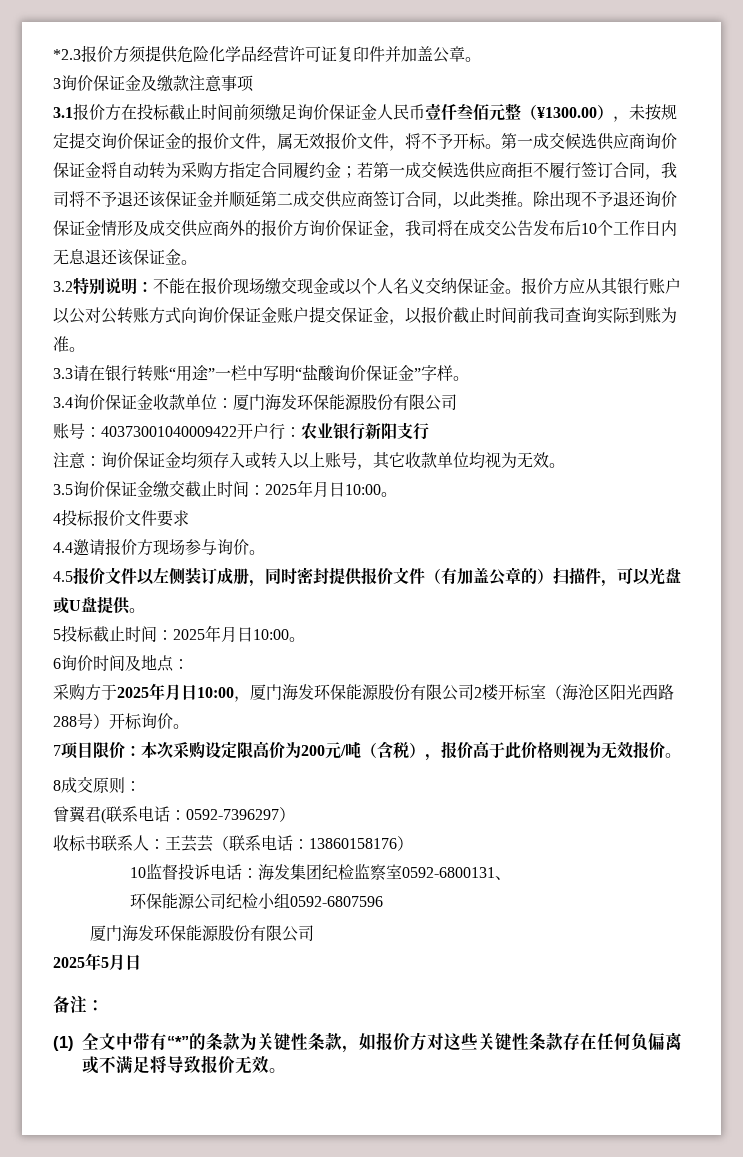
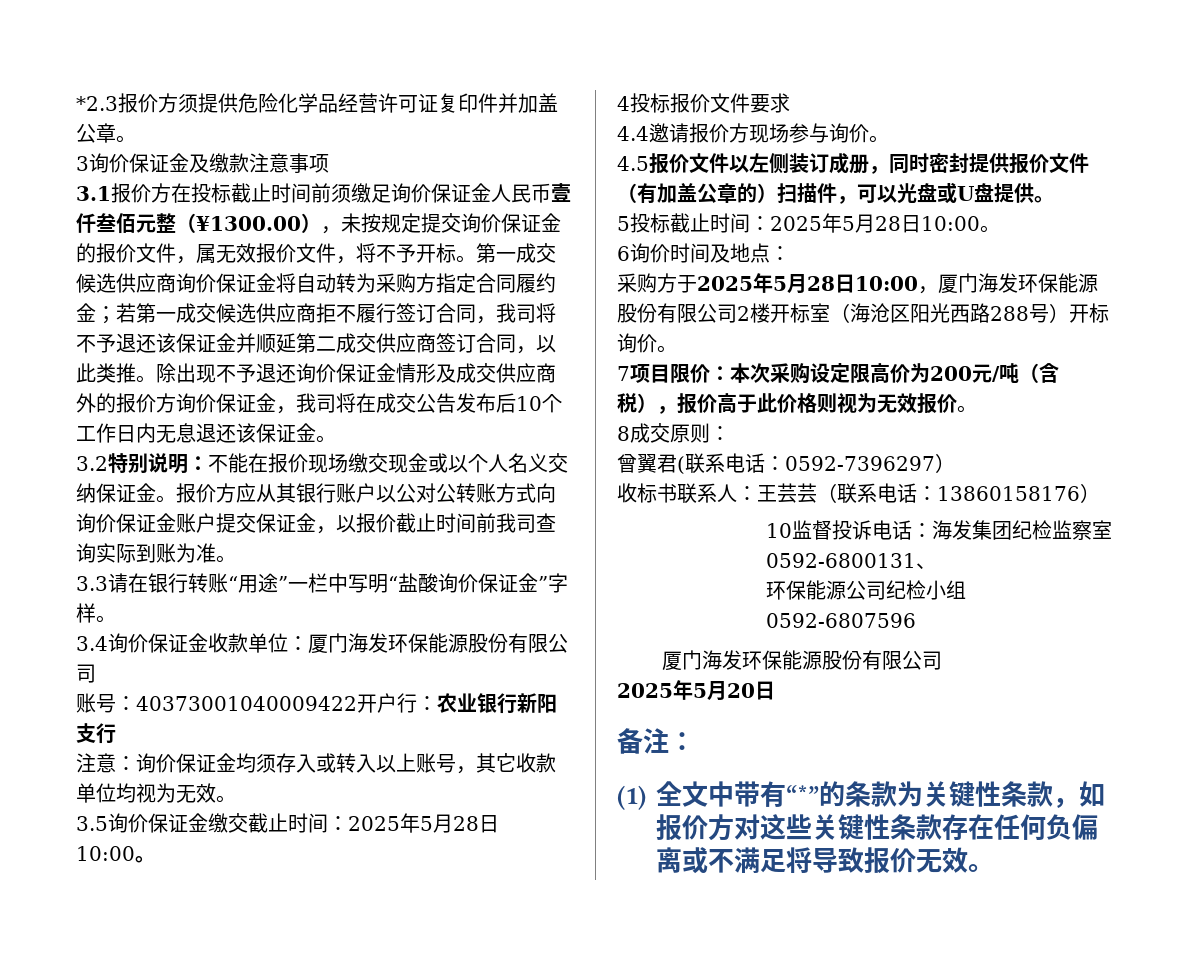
[313,481,329,497] 月 -> [420,814,479,833] 5月28
[221,626,237,642] 月 -> [842,214,901,233] 5月28
[165,684,181,701] 月 -> [773,274,835,294] 5月28
(125, 962) none -> [727,683,755,698] 20

